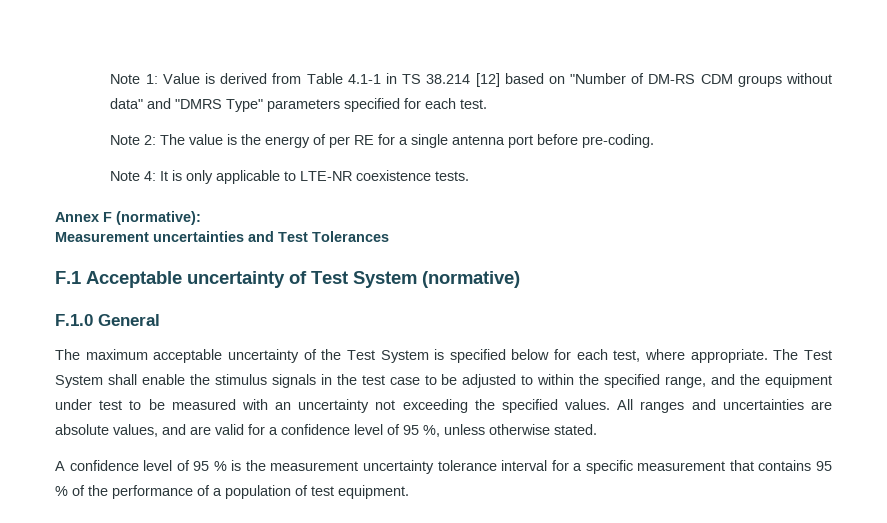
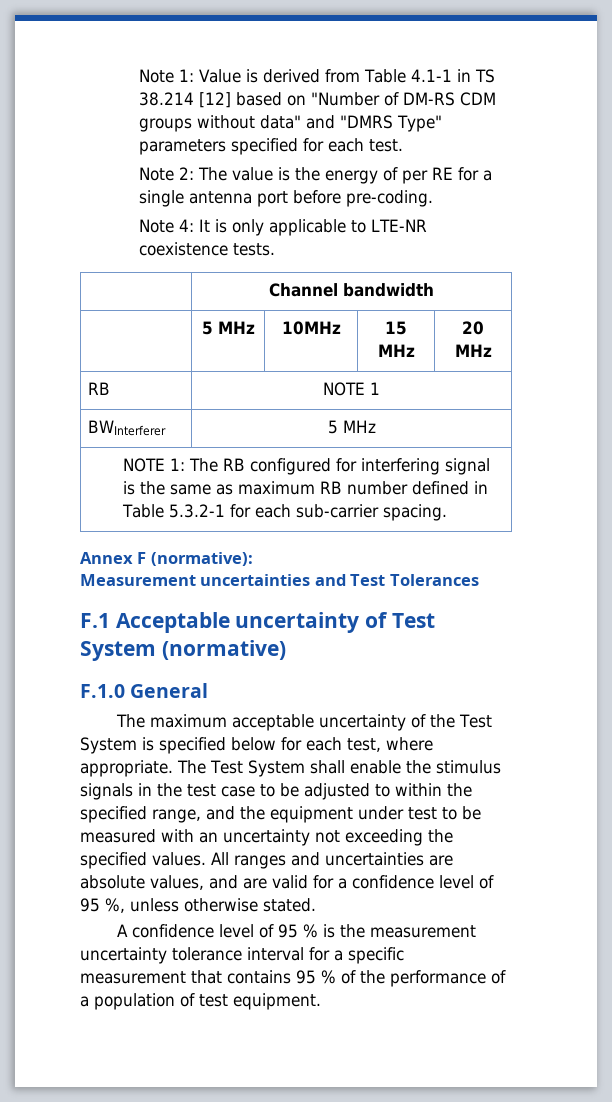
(470, 176) none -> [269,283,434,297] [201,321,255,335] [281,321,341,335] [385,321,407,335] [377,344,415,357] [462,321,484,335] [454,344,492,357] [87,382,110,395] [323,382,380,396] [87,420,166,436] [327,420,376,434] [123,458,491,475] [123,481,489,495] [122,504,448,521] // | Channel bandwidth // | 5 MHz | 10MHz | 15 MHz | 20 MHz // RB | NOTE 1 // BWInterferer | 5 MHz // NOTE 1: The RB configured for interfering signal is the same as maximum RB number defined in Table 5.3.2-1 for each sub-carrier spacing.

